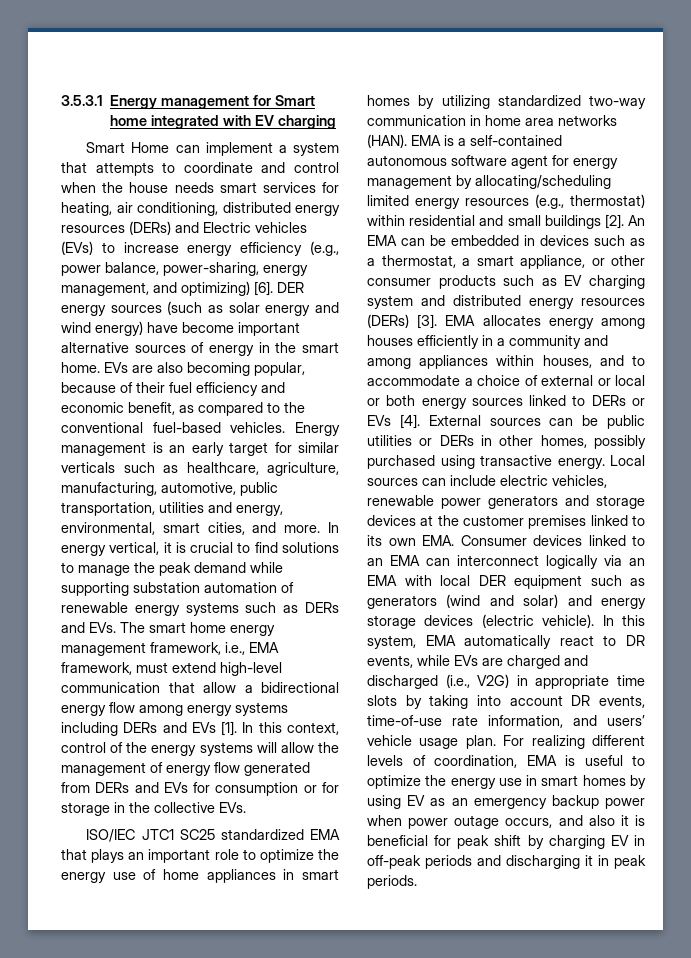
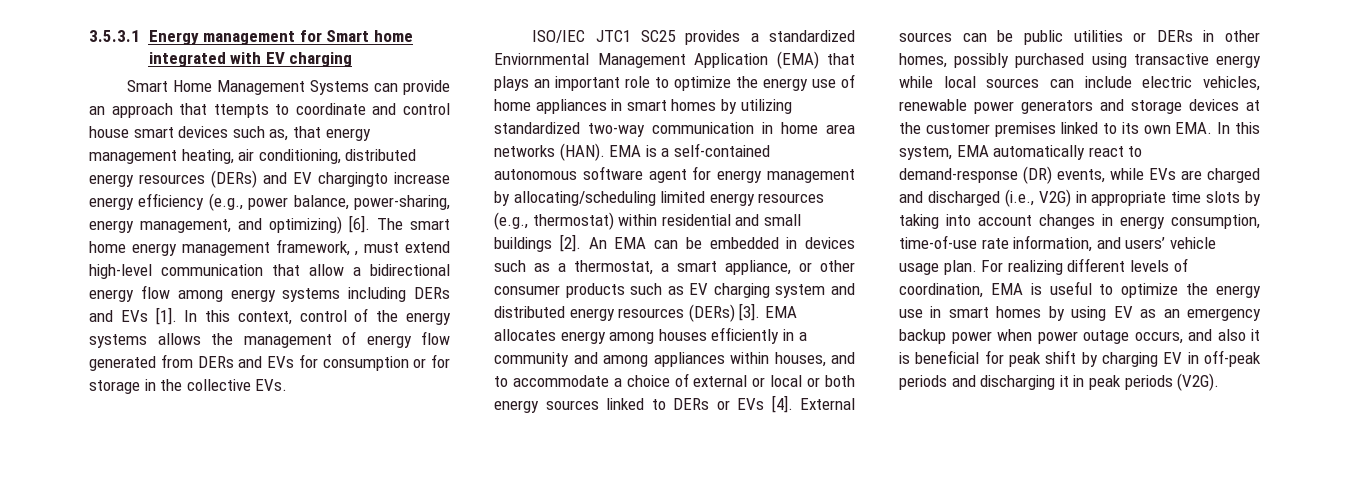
[175,142,339,156] [61,162,339,176] [61,182,339,193] can implement a system that attempts to coordinate and control when the house needs smart services for -> [217,80,450,95] [89,103,450,118] [89,126,371,141] [89,150,177,164] Management Systems can provide an approach that ttempts to coordinate and control house smart devices such as, that energy management
[203,222,307,233] [61,241,115,255] Electric vehicles (EVs) to -> [293,172,388,187] EV chargingto
[277,282,304,293] [61,301,339,316] [61,321,300,336] [61,342,339,356] [61,362,305,376] [61,382,285,396] [61,402,305,416] [61,422,340,436] [61,442,339,456] [61,462,339,476] [61,482,278,496] [61,502,283,516] [61,522,340,535] [61,542,339,556] [61,562,283,576] [61,582,294,596] [61,602,339,616] [61,622,116,633] DER energy sources (such as solar energy and wind energy) have become important alternative sources of energy in the smart home. EVs are also becoming popular, because of their fuel efficiency and economic benefit, as compared to the conventional fuel-based vehicles. Energy management is an early target for similar verticals such as healthcare, agriculture, manufacturing, automotive, public transportation, utilities and energy, environmental, smart cities, and more. In energy vertical, it is crucial to find solutions to manage the peak demand while supporting substation automation of renewable energy systems such as DERs and EVs. -> (370, 224) none
[225,642,279,655] [61,662,132,675] i.e., EMA framework, -> [354,251,359,256] ,
[256,742,314,753] will allow -> [157,333,201,345] allows
[220,829,340,840] standardized EMA -> [685,30,855,45] [494,51,819,69] provides a standardized Enviornmental Management Application (EMA)
[557,455,645,469] energy. Local -> [1216,55,1261,68] [899,76,976,88] energy while local
[460,535,645,546] [367,555,645,569] [367,575,645,589] [367,594,646,609] [367,614,595,629] Consumer devices linked to an EMA can interconnect logically via an EMA with local DER equipment such as generators (wind and solar) and energy storage devices (electric vehicle). -> (1213, 128) none
[626,635,645,646] DR -> [899,166,1052,184] demand-response (DR)
[571,695,645,708] DR events, -> [1039,214,1260,229] changes in energy consumption,
[367,875,417,889] periods. -> [1124,373,1220,391] periods (V2G).

